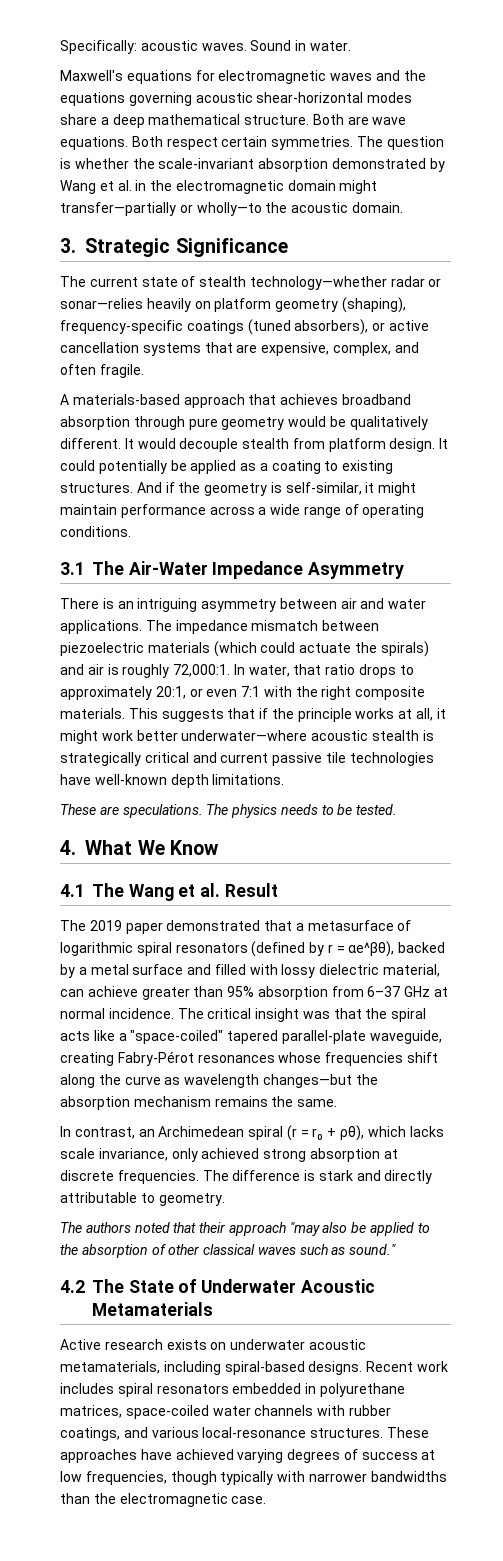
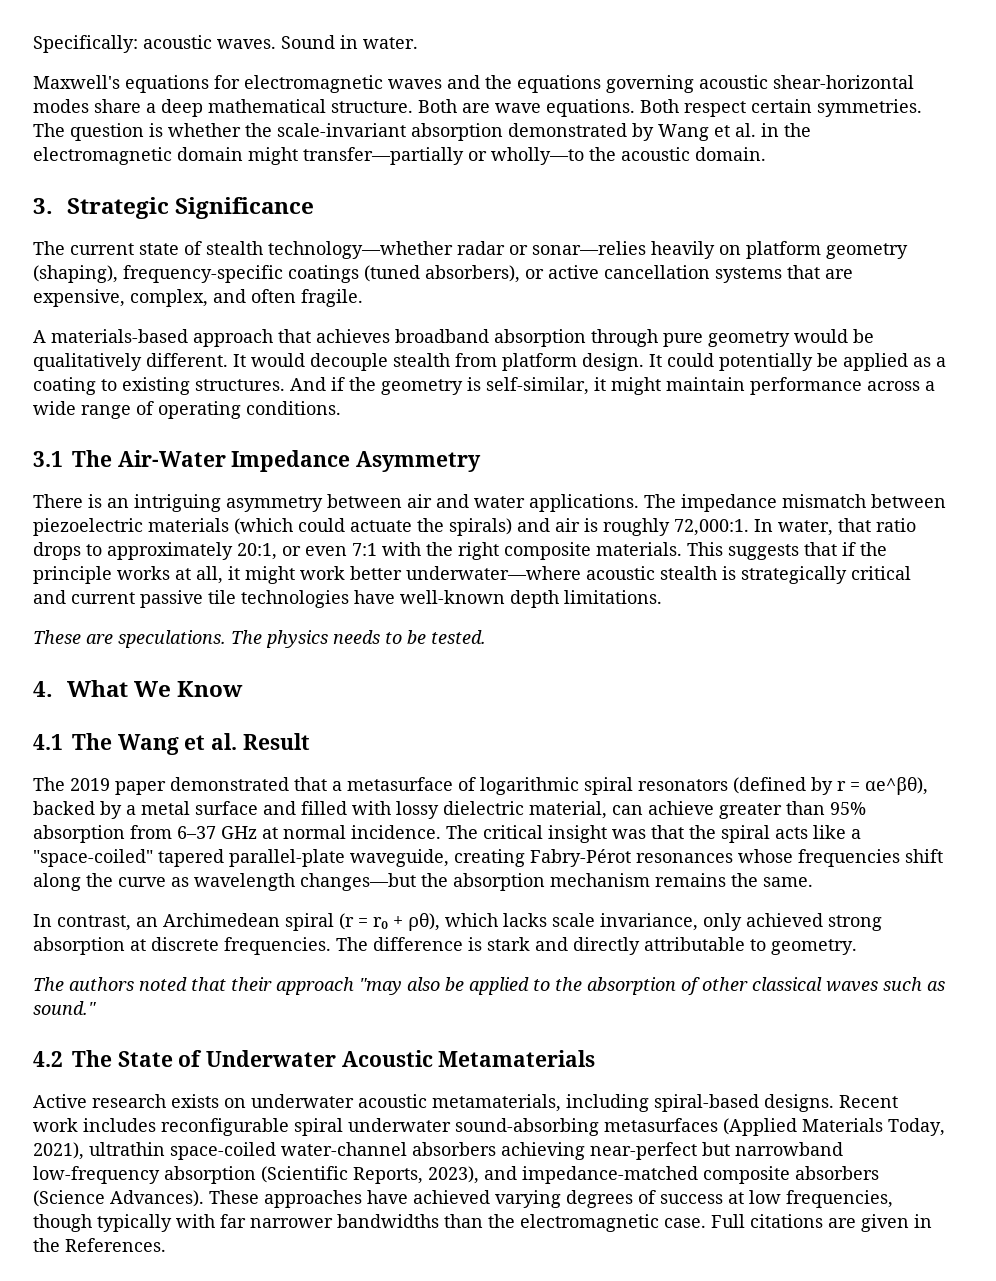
[117,1383,405,1397] [60,1405,391,1419] [60,1427,384,1441] spiral resonators embedded in polyurethane matrices, space-coiled water channels with rubber coatings, and various local-resonance structures. -> [161,1118,945,1136] [33,1142,843,1160] [33,1166,879,1184] [33,1190,204,1207] reconfigurable spiral underwater sound-absorbing metasurfaces (Applied Materials Today, 2021), ultrathin space-coiled water-channel absorbers achieving near-perfect but narrowband low-frequency absorption (Scientific Reports, 2023), and impedance-matched composite absorbers (Science Advances).
(306, 1476) none -> [220,1214,246,1228] far
(267, 1500) none -> [711,1214,932,1232] [33,1238,166,1252] Full citations are given in the References.

